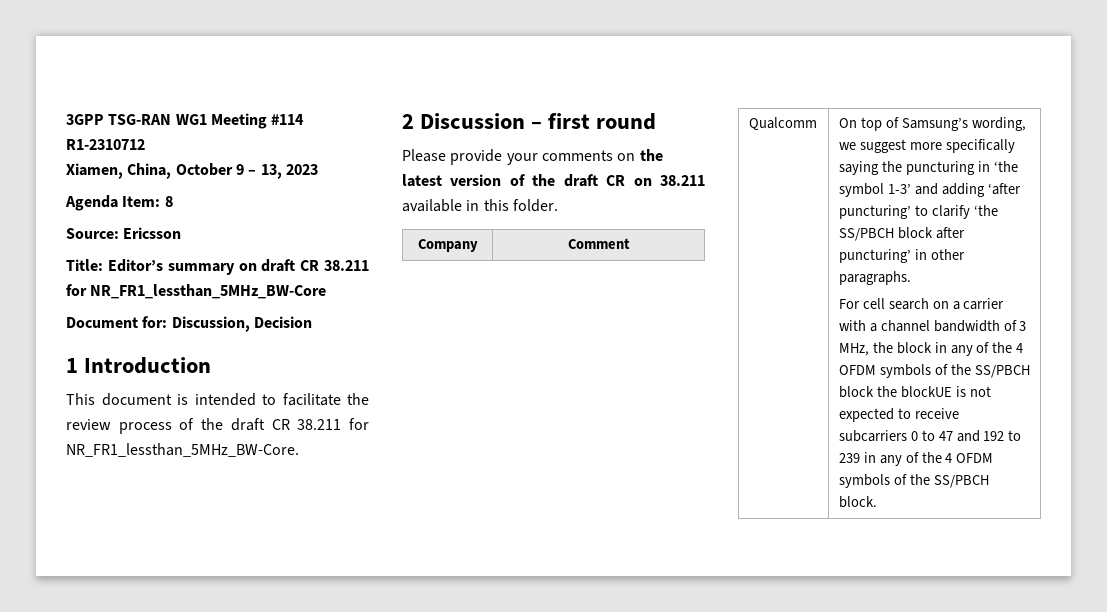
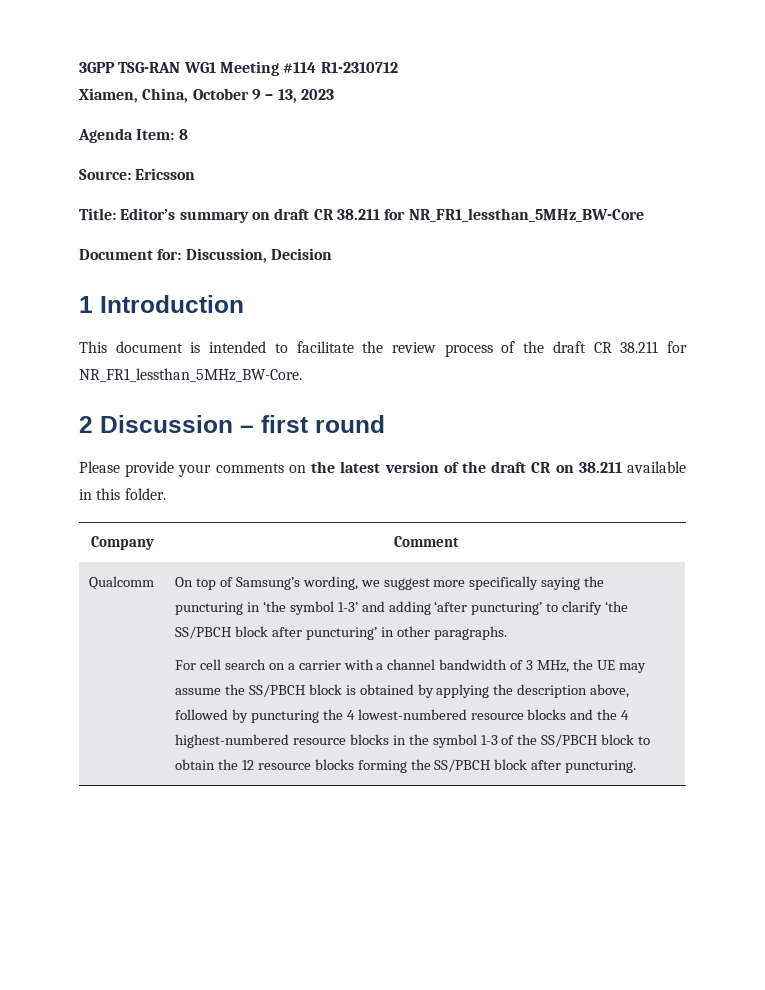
[896,342,1024,356] [838,364,1030,378] [838,386,991,398] [838,408,959,422] [838,430,1022,442] [838,452,994,466] [838,474,989,488] [838,496,877,508] block in any of the 4 OFDM symbols of the SS/PBCH block the blockUE is not expected to receive subcarriers 0 to 47 and 192 to 239 in any of the 4 OFDM symbols of the SS/PBCH block. -> [596,660,646,673] [175,684,630,698] [175,709,630,723] [175,734,651,748] [175,759,637,773] UE may assume the SS/PBCH block is obtained by applying the description above, followed by puncturing the 4 lowest-numbered resource blocks and the 4 highest-numbered resource blocks in the symbol 1-3 of the SS/PBCH block to obtain the 12 resource blocks forming the SS/PBCH block after puncturing.

